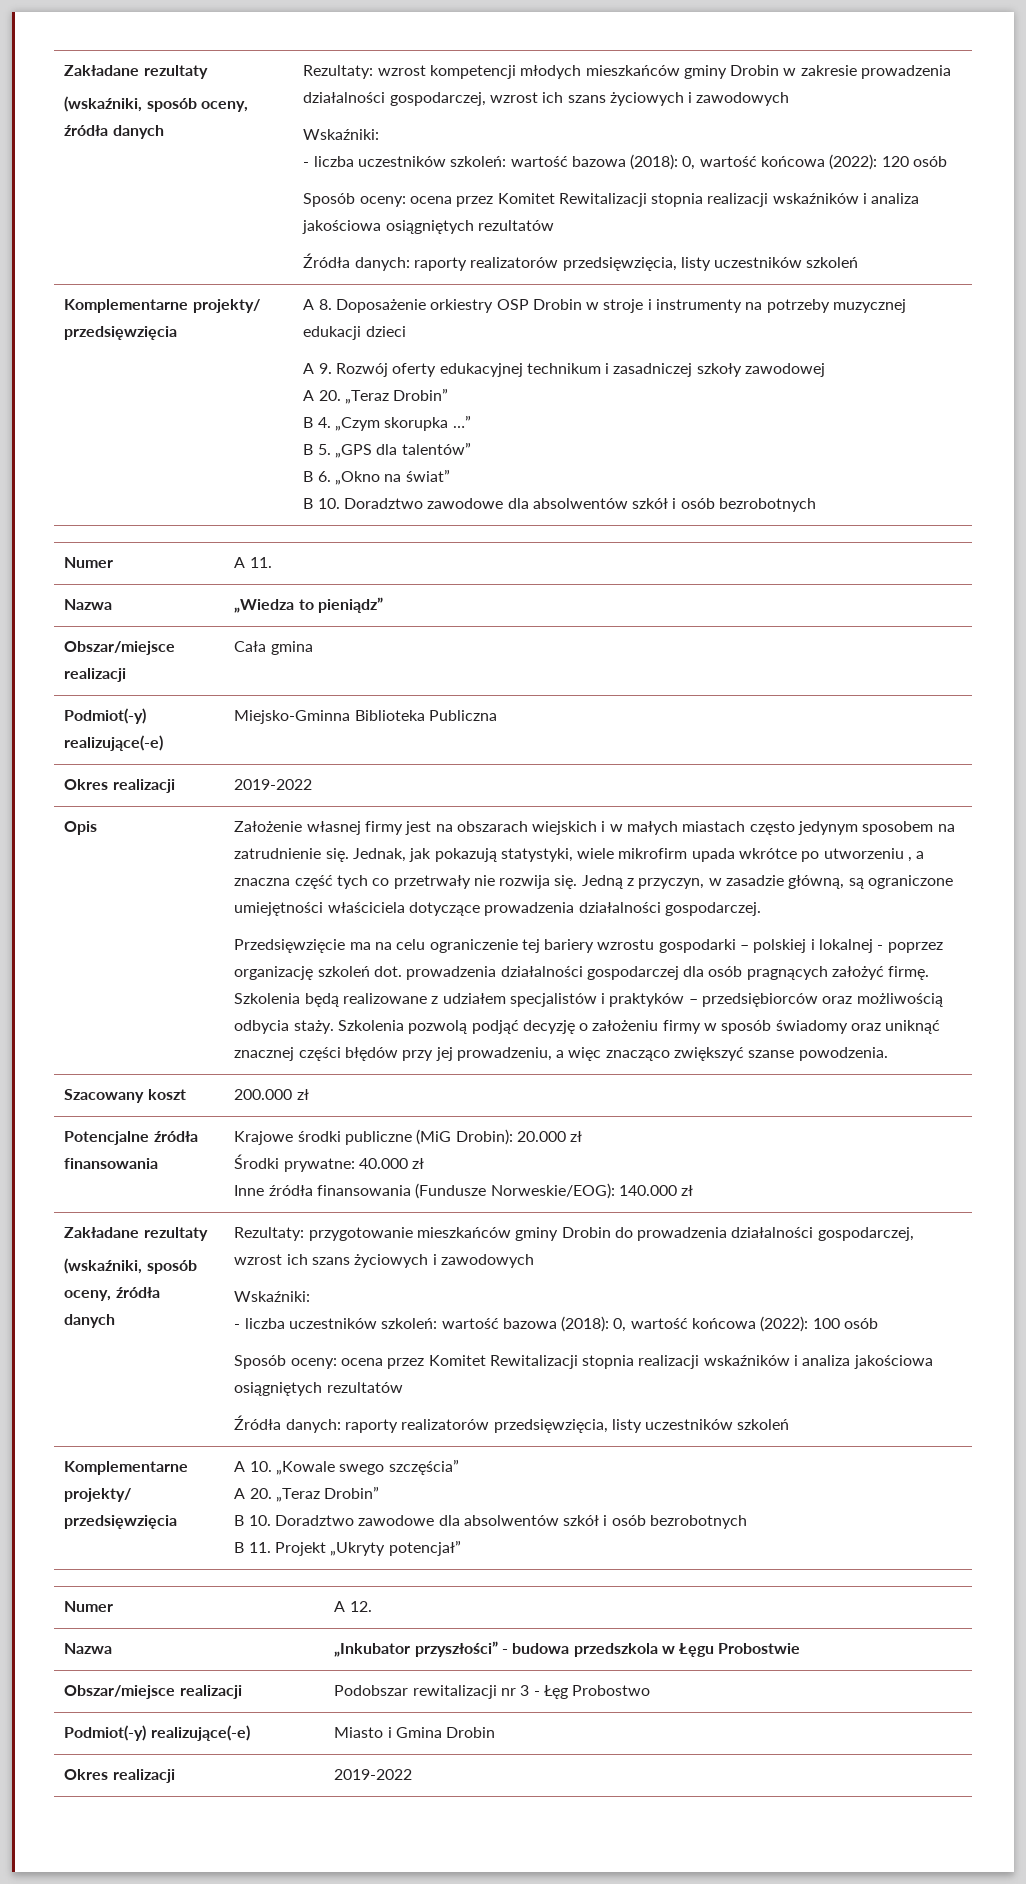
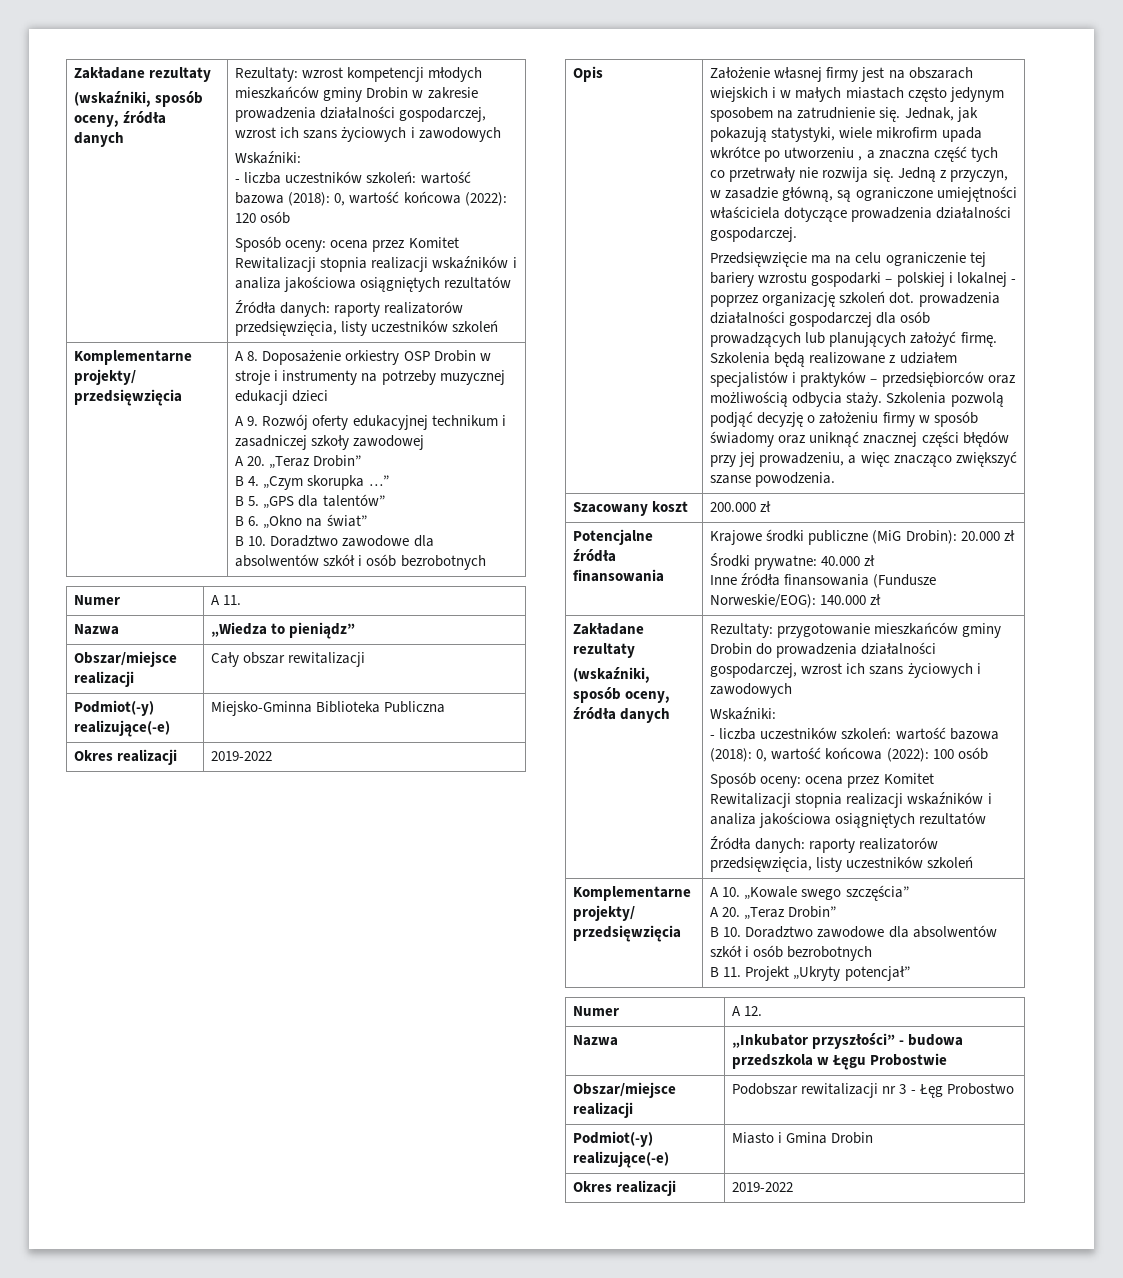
[234,641,313,655] Cała gmina -> [211,652,366,667] Cały obszar rewitalizacji
[746,966,828,980] pragnących -> [710,332,907,347] prowadzących lub planujących

